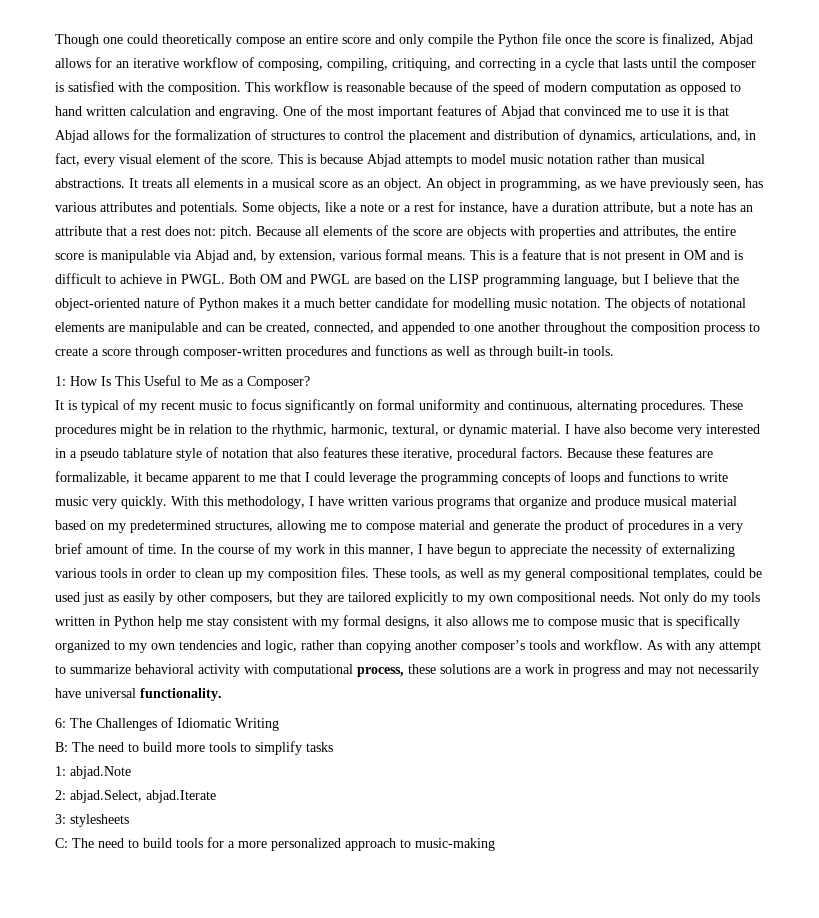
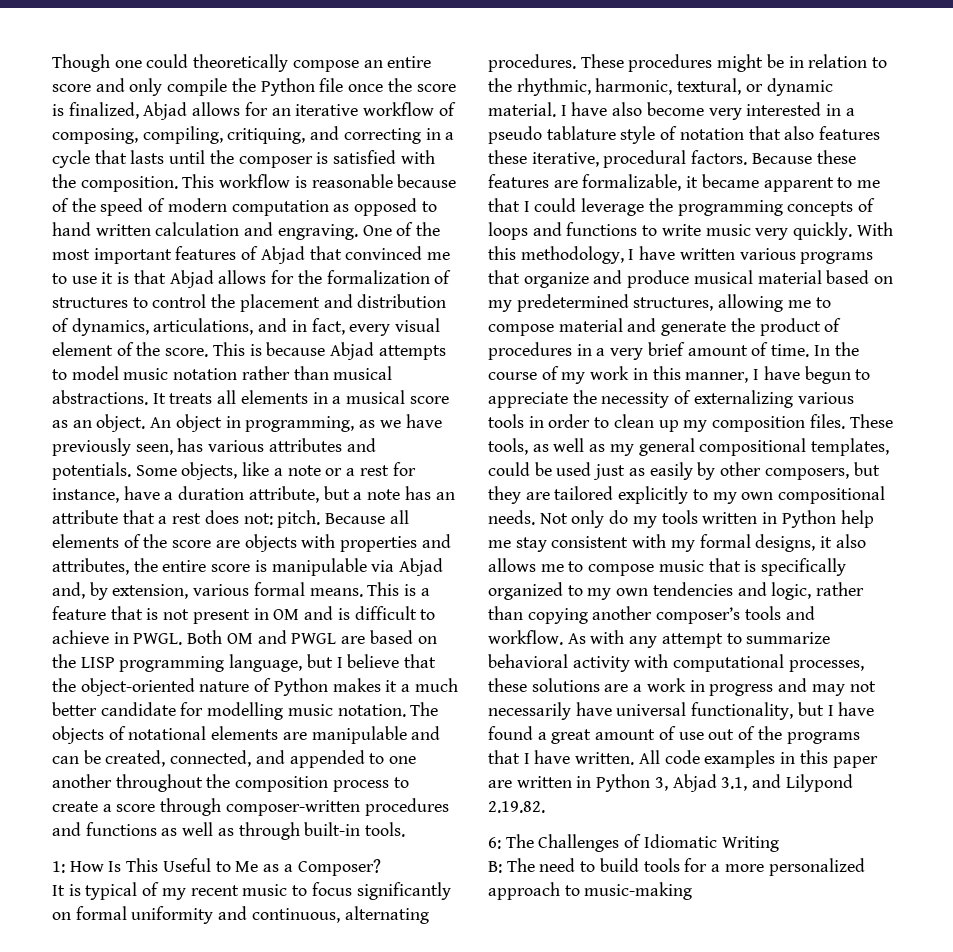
[717,130,741,142] and, -> [258,318,288,332] and
[357,667,404,677] process, -> [788,660,864,672] processes,
[140,688,222,701] functionality. -> [691,702,875,720] [488,726,860,744] [488,750,878,768] [488,774,853,792] [488,801,545,813] functionality, but I have found a great amount of use out of the programs that I have written. All code examples in this paper are written in Python 3, Abjad 3.1, and Lilypond 2.19.82.
[176,741,333,755] [55,766,131,779] [55,790,216,803] [55,814,129,827] [55,838,172,848] more tools to simplify tasks // 1: abjad.Note // 2: abjad.Select, abjad.Iterate // 3: stylesheets // C: The need to build -> (639, 865) none

